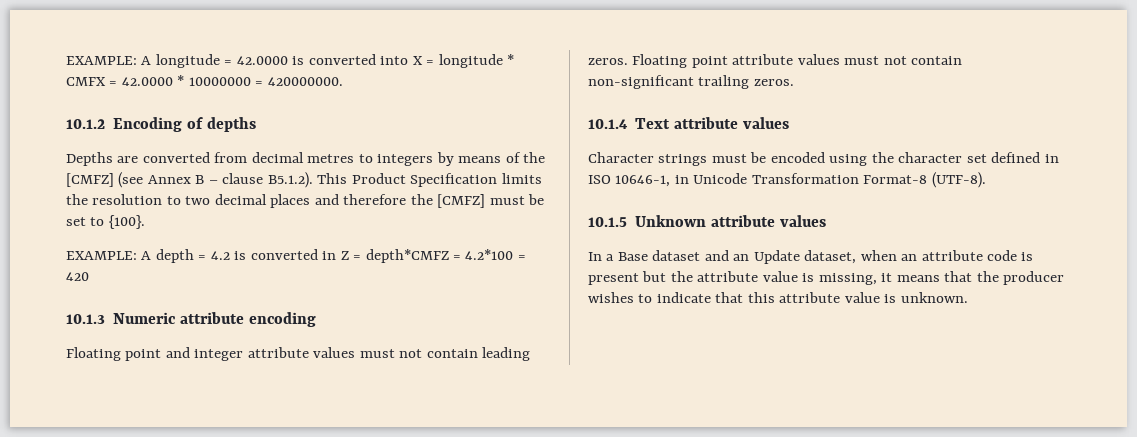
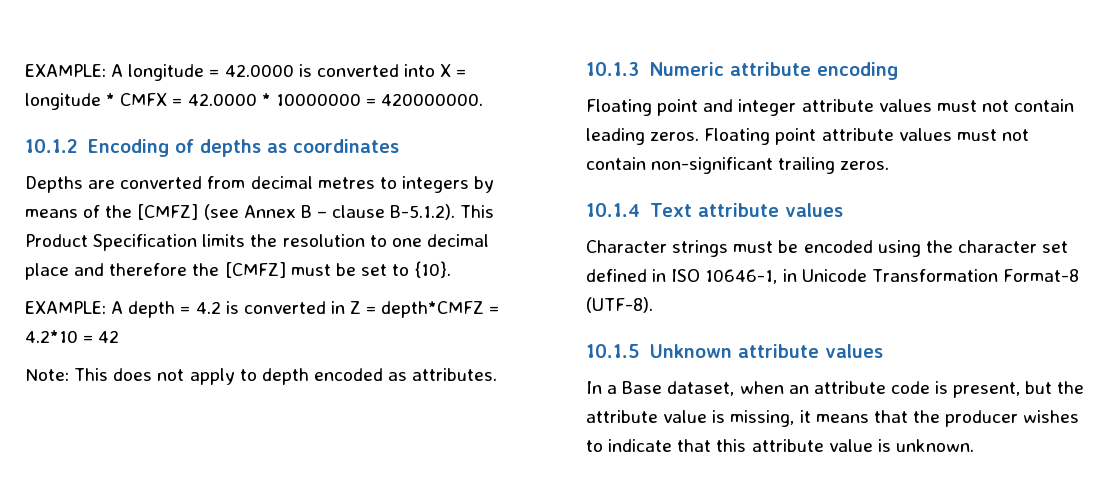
(256, 124) none -> [266,139,399,153] as coordinates
[267,172,313,188] B5.1.2). -> [390,204,456,220] B-5.1.2).
[185,194,311,208] two decimal places -> [391,234,489,247] [25,263,69,280] one decimal place
[108,215,145,229] {100}. -> [414,261,452,278] {10}.
[465,249,526,260] [66,272,89,281] 4.2*100 = 420 -> [25,330,120,343] [25,368,498,385] 4.2*10 = 42 // Note: This does not apply to depth encoded as attributes.
[652,250,800,264] dataset and an Update -> (663, 387) none
[588,273,639,285] present -> [953,382,1021,398] present,

